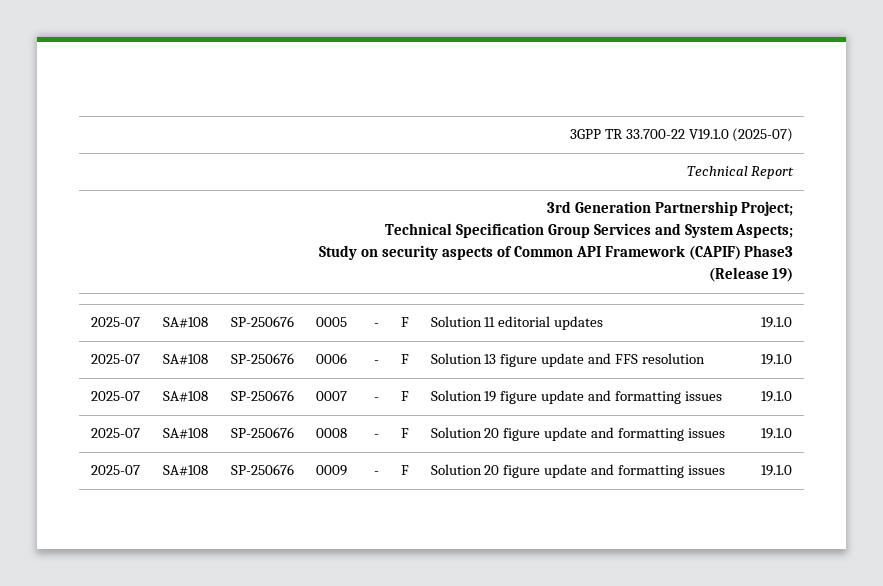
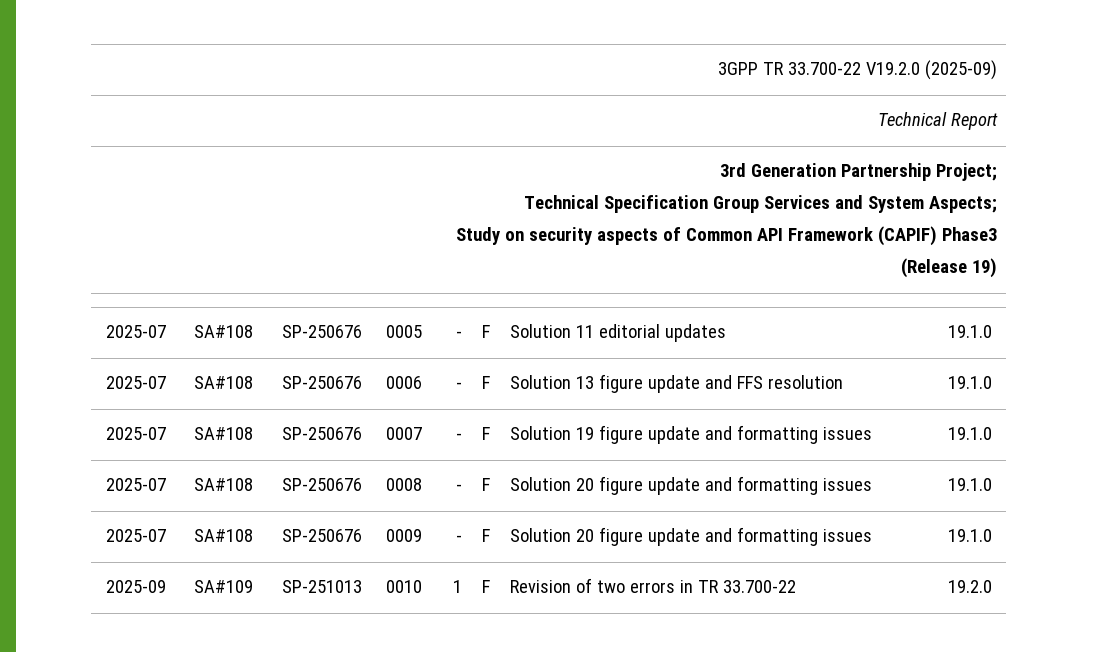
[688,128,794,142] V19.1.0 (2025-07) -> [865,60,997,80] V19.2.0 (2025-09)
(792, 470) none -> [105,580,166,593] [193,580,253,593] [282,580,362,593] [386,580,423,593] [452,580,462,593] [482,580,490,593] [510,578,797,593] [948,580,992,593] // 2025-09 | SA#109 | SP-251013 | 0010 | 1 | F | Revision of two errors in TR 33.700-22 | 19.2.0

